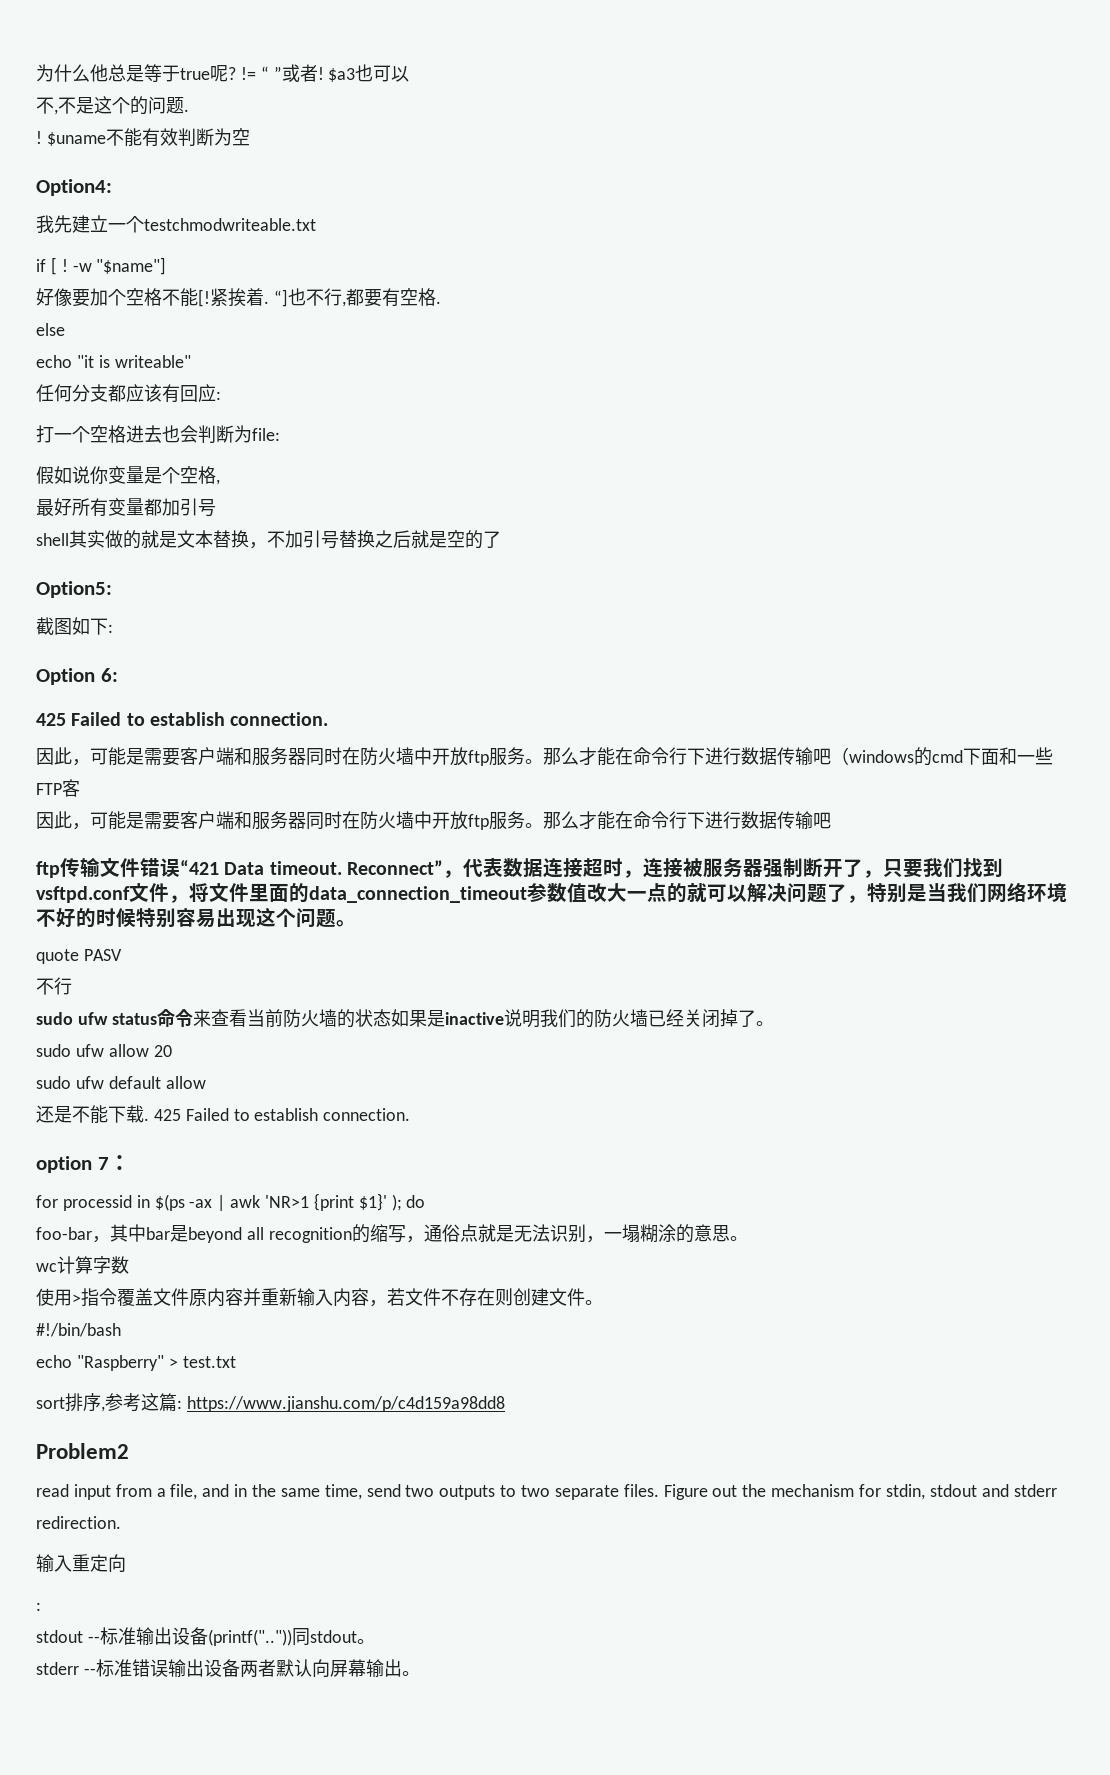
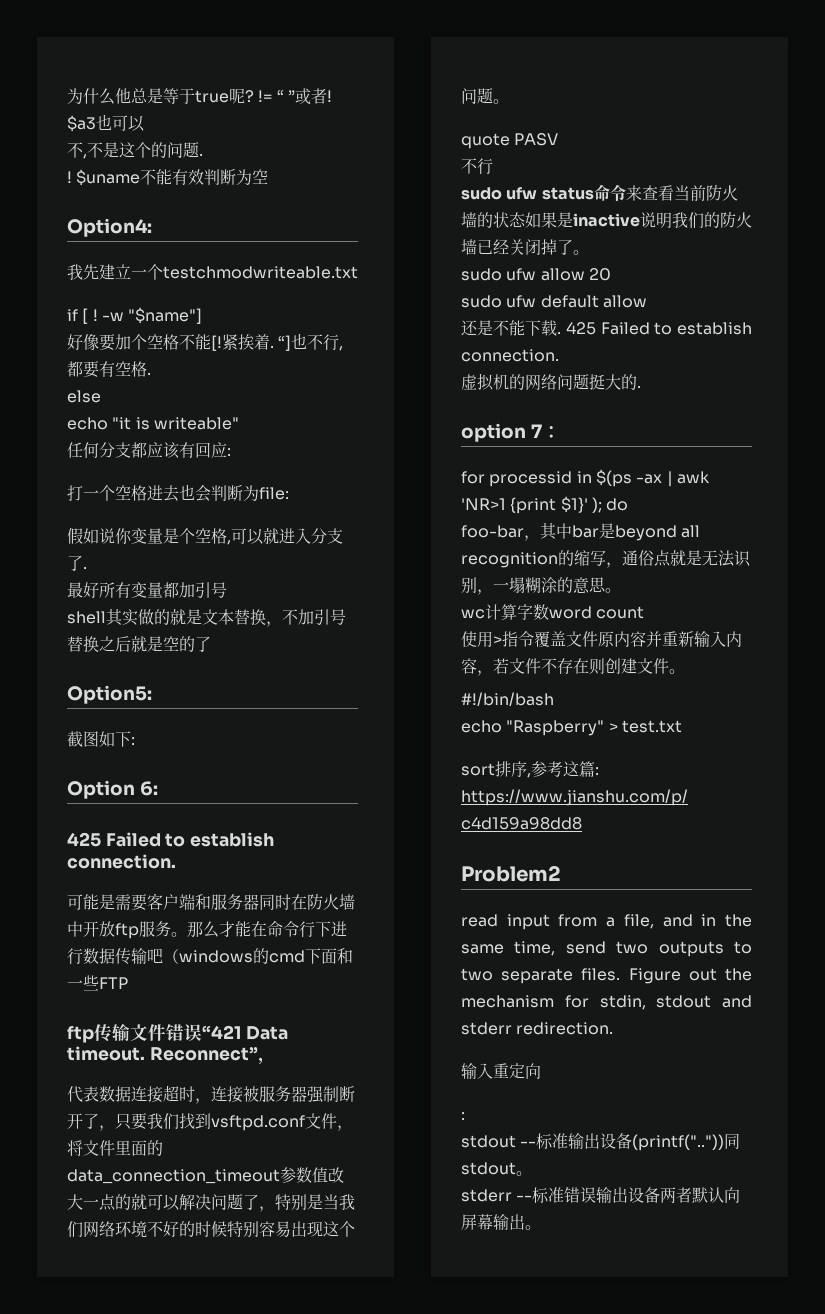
(220, 482) none -> [231,528,343,545] [67,555,87,571] 可以就进入分支了.
[36,747,90,766] 因此， -> (176, 861) none
[62,779,80,797] [36,811,831,830] 客 // 因此，可能是需要客户端和服务器同时在防火墙中开放ftp服务。那么才能在命令行下进行数据传输吧 -> (128, 983) none
(463, 874) none -> (276, 1061) //
(411, 1114) none -> [461,373,641,391] // 虚拟机的网络问题挺大的.
(129, 1265) none -> [549,606,645,619] word count

